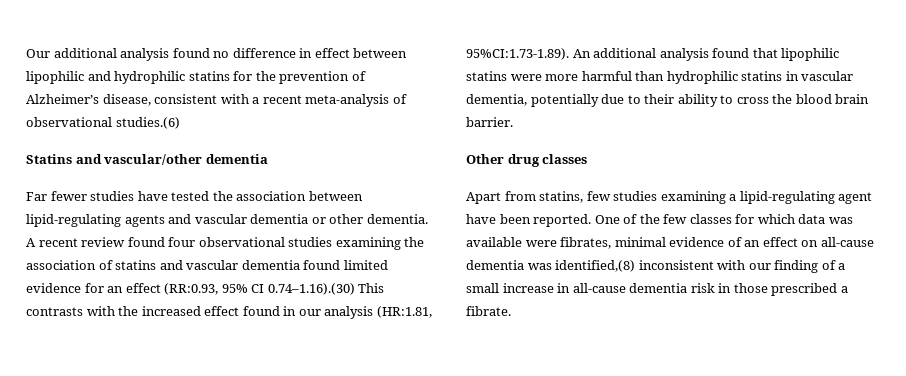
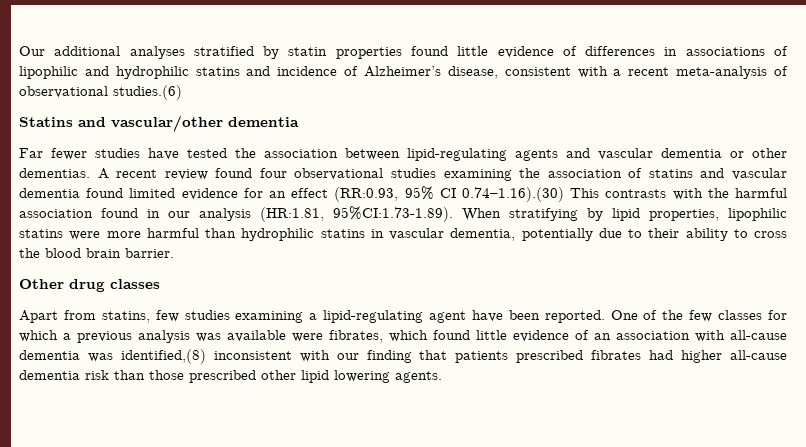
[120,48,408,61] analysis found no difference in effect between -> [129,46,789,59] analyses stratified by statin properties found little evidence of differences in associations of
[233,71,350,84] for the prevention -> [246,66,338,76] and incidence
[366,214,428,224] dementia. -> [19,168,90,178] dementias.
[141,306,240,316] increased effect -> [735,188,788,198] [19,209,93,218] harmful association
[572,48,778,61] An additional analysis found that -> [462,208,719,221] When stratifying by lipid properties,
[798,214,826,224] data -> [63,330,190,343] a previous analysis
[614,237,666,247] minimal -> [389,330,507,342] which found little
[762,237,819,247] effect on -> [616,330,725,342] association with
[821,260,846,270] [466,283,571,293] of a small increase in -> [419,350,723,363] that patients prescribed fibrates had higher
[718,283,732,293] in -> [114,370,145,380] than
[840,286,848,293] [466,306,511,316] a fibrate. -> [261,370,442,383] other lipid lowering agents.

